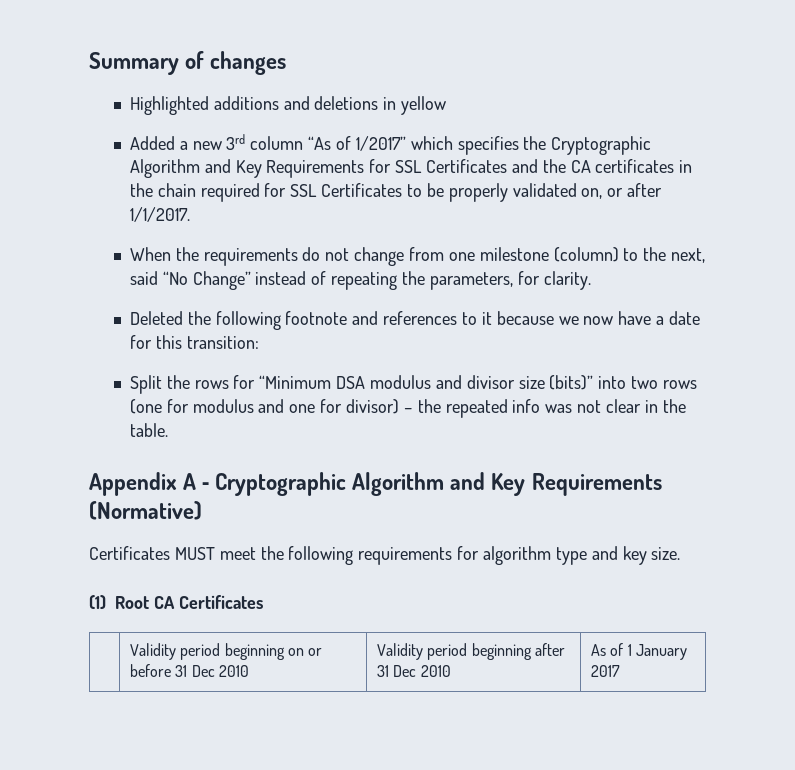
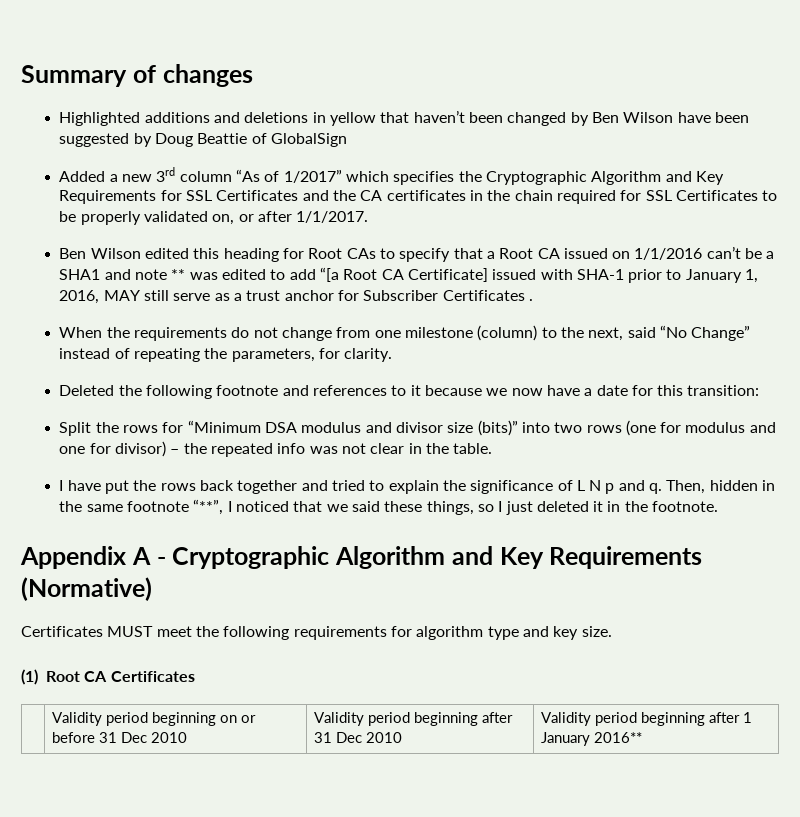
(447, 105) none -> [380,110,749,126] [59,133,347,147] that haven’t been changed by Ben Wilson have been suggested by Doug Beattie of GlobalSign
(190, 214) none -> [59,246,775,262] [59,267,759,283] [59,290,533,304] // Ben Wilson edited this heading for Root CAs to specify that a Root CA issued on 1/1/2016 can’t be a SHA1 and note ** was edited to add “[a Root CA Certificate] issued with SHA-1 prior to January 1, 2016, MAY still serve as a trust anchor for Subscriber Certificates .
(168, 430) none -> [59,480,776,494] [59,499,719,515] // I have put the rows back together and tried to explain the significance of L N p and q. Then, hidden in the same footnote “**”, I noticed that we said these things, so I just deleted it in the footnote.
[590,643,624,656] As of -> [540,712,740,726] Validity period beginning after
[590,665,620,677] 2017 -> [593,732,642,743] 2016**

